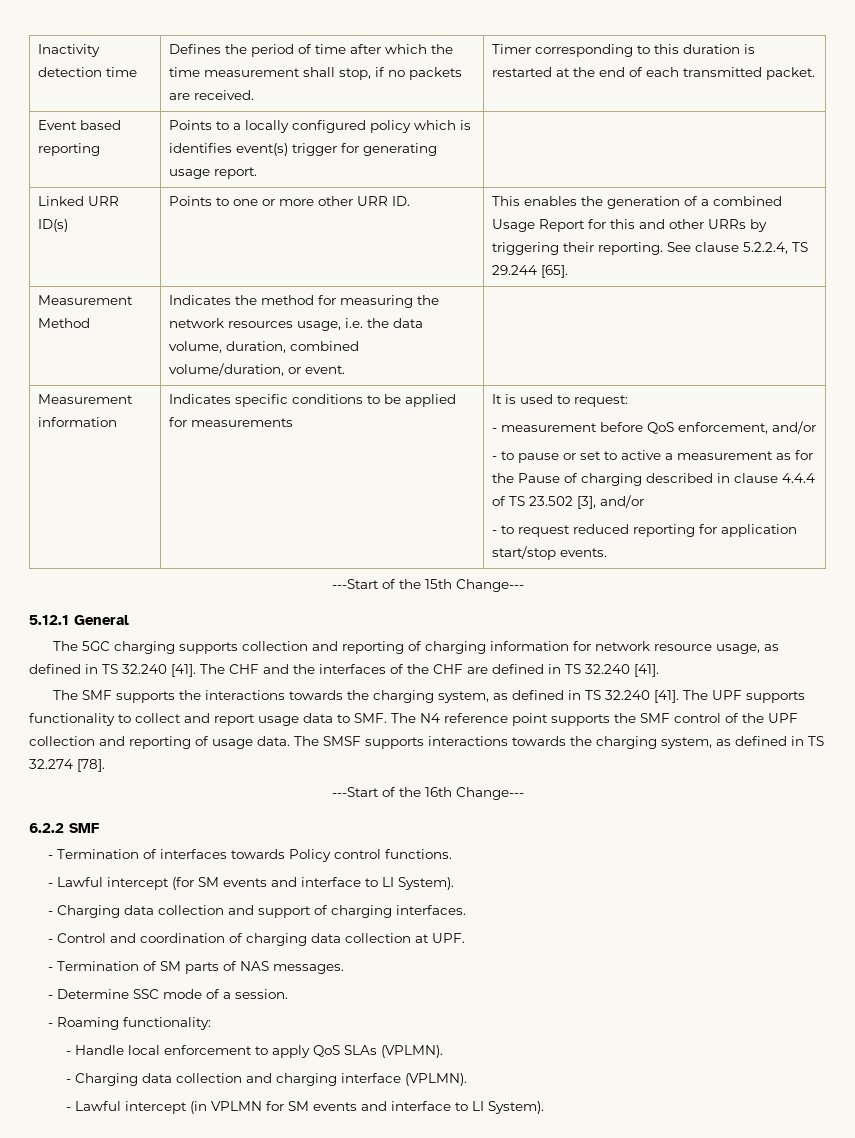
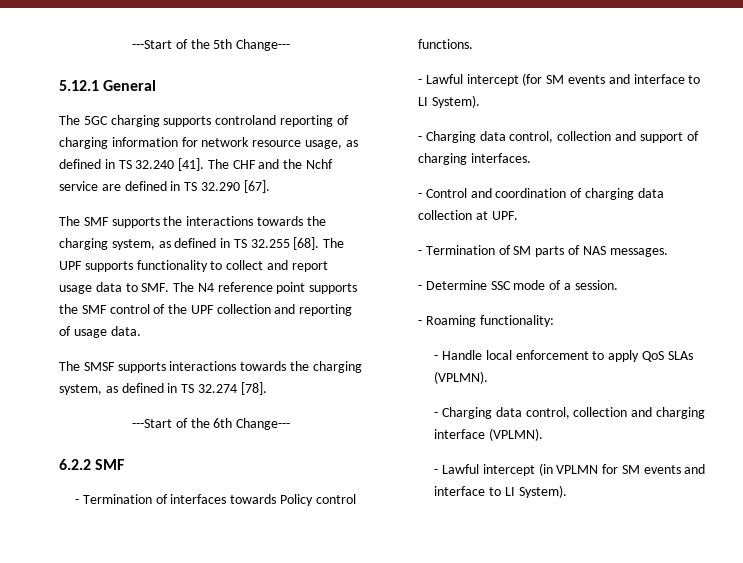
[38,44,101,57] [38,67,138,77] [169,44,454,57] [169,67,463,80] [169,90,255,100] [492,44,756,57] [492,67,816,80] [38,120,122,130] [38,143,101,156] [169,120,472,133] [169,143,438,156] [169,167,258,179] [38,196,120,206] [38,219,69,232] [169,196,411,206] [492,196,783,209] [492,219,768,232] [492,242,809,255] [492,265,569,278] [38,295,134,305] [38,318,91,328] [169,295,440,308] [169,318,424,331] [169,341,360,353] [169,363,346,376] [38,394,134,404] [38,417,118,427] [169,394,457,407] [169,417,294,427] [492,394,629,407] [492,421,817,434] [492,450,814,463] [492,473,816,486] [492,495,645,509] [492,524,798,537] [492,546,608,560] [331,579,452,589] Inactivity detection time | Defines the period of time after which the time measurement shall stop, if no packets are received. | Timer corresponding to this duration is restarted at the end of each transmitted packet. // Event based reporting | Points to a locally configured policy which is identifies event(s) trigger for generating usage report. | // Linked URR ID(s) | Points to one or more other URR ID. | This enables the generation of a combined Usage Report for this and other URRs by triggering their reporting. See clause 5.2.2.4, TS 29.244 [65]. // Measurement Method | Indicates the method for measuring the network resources usage, i.e. the data volume, duration, combined volume/duration, or event. | // Measurement information | Indicates specific conditions to be applied for measurements | It is used to request: // - measurement before QoS enforcement, and/or // - to pause or set to active a measurement as for the Pause of charging described in clause 4.4.4 of TS 23.502 [3], and/or // - to request reduced reporting for application start/stop events. // ---Start of the 15th -> [131,39,233,49] ---Start of the 5th
[241,641,338,651] collection and -> [215,115,277,125] controland
[319,664,463,674] interfaces of the CHF -> [306,159,334,169] [59,181,98,191] Nchf service
[585,664,659,677] 32.240 [41]. -> [200,180,270,193] 32.290 [67].
[604,690,679,703] 32.240 [41]. -> [250,237,320,250] 32.255 [68].
(290, 741) none -> (141, 331) //
[424,787,452,797] 16th -> [213,418,233,428] 6th
(154, 910) none -> [509,131,554,143] control,
(173, 1078) none -> [525,407,570,419] control,

